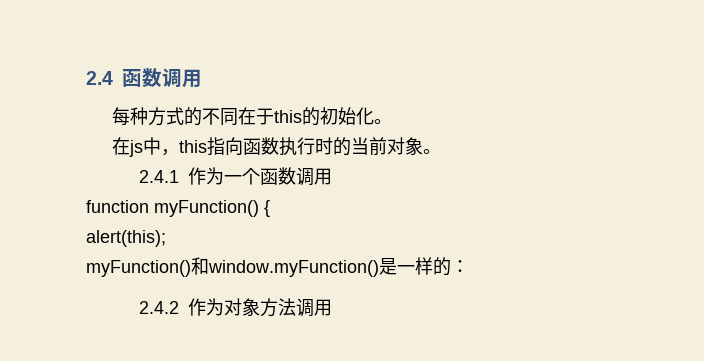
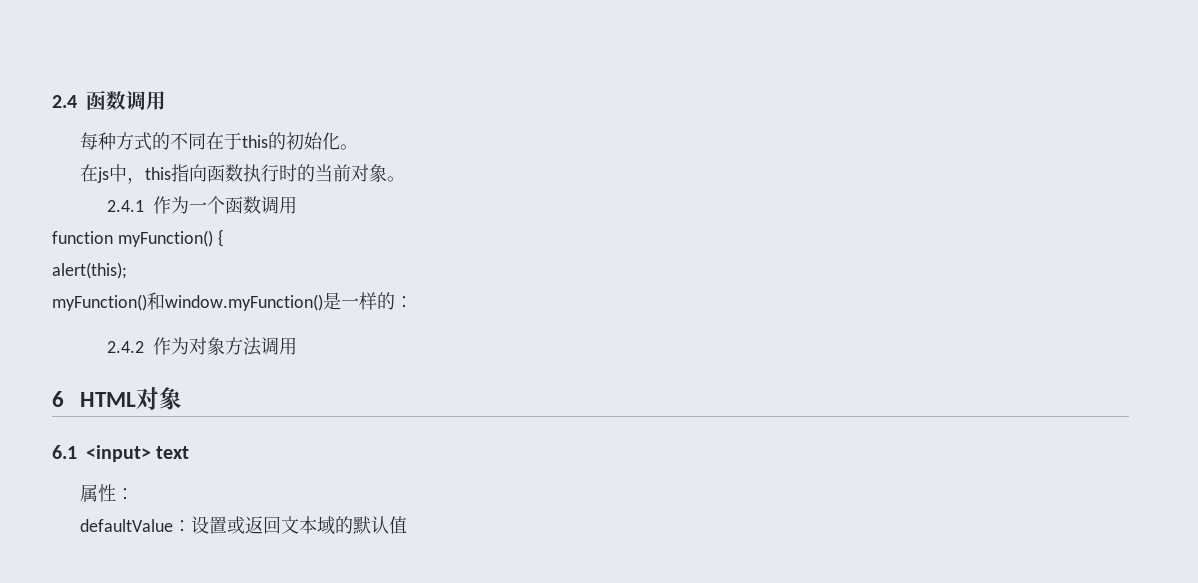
(332, 307) none -> [52,387,182,410] [52,445,190,462] [79,484,134,502] [79,516,407,535] // 6 HTML对象 // 6.1 <input> text // 属性： // defaultValue：设置或返回文本域的默认值

